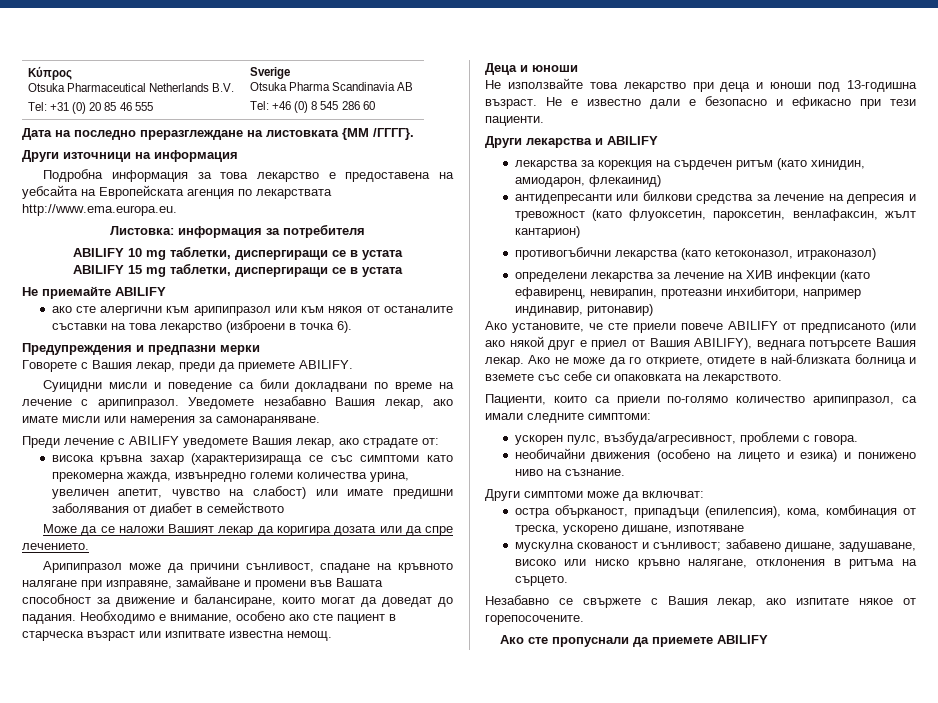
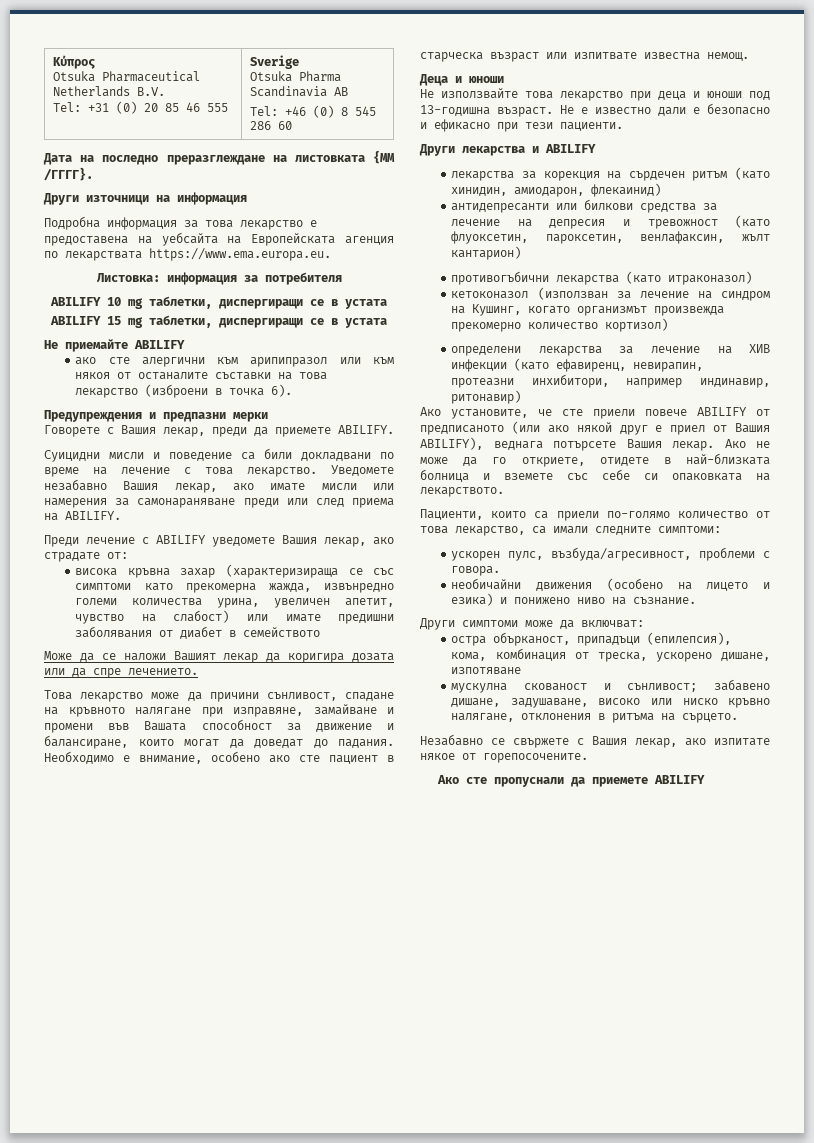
[22,204,177,216] http://www.ema.europa.eu. -> [149,248,331,261] https://www.ema.europa.eu.
[97,399,179,409] арипипразол. -> [205,467,317,477] това лекарство.
[216,416,320,426] самонараняване. -> [137,498,394,508] [44,511,121,521] самонараняване преди или след приема на ABILIFY.
[43,561,123,573] Арипипразол -> [44,690,144,702] Това лекарство
[714,250,793,259] кетоконазол, -> (662, 277) none
(876, 254) none -> [451,287,770,301] [451,304,725,316] [451,318,669,332] // кетоконазол (използван за лечение на синдром на Кушинг, когато организмът произвежда прекомерно количество кортизол)
[813,396,895,406] арипипразол, -> [756,511,770,518] [420,526,525,536] от това лекарство,

